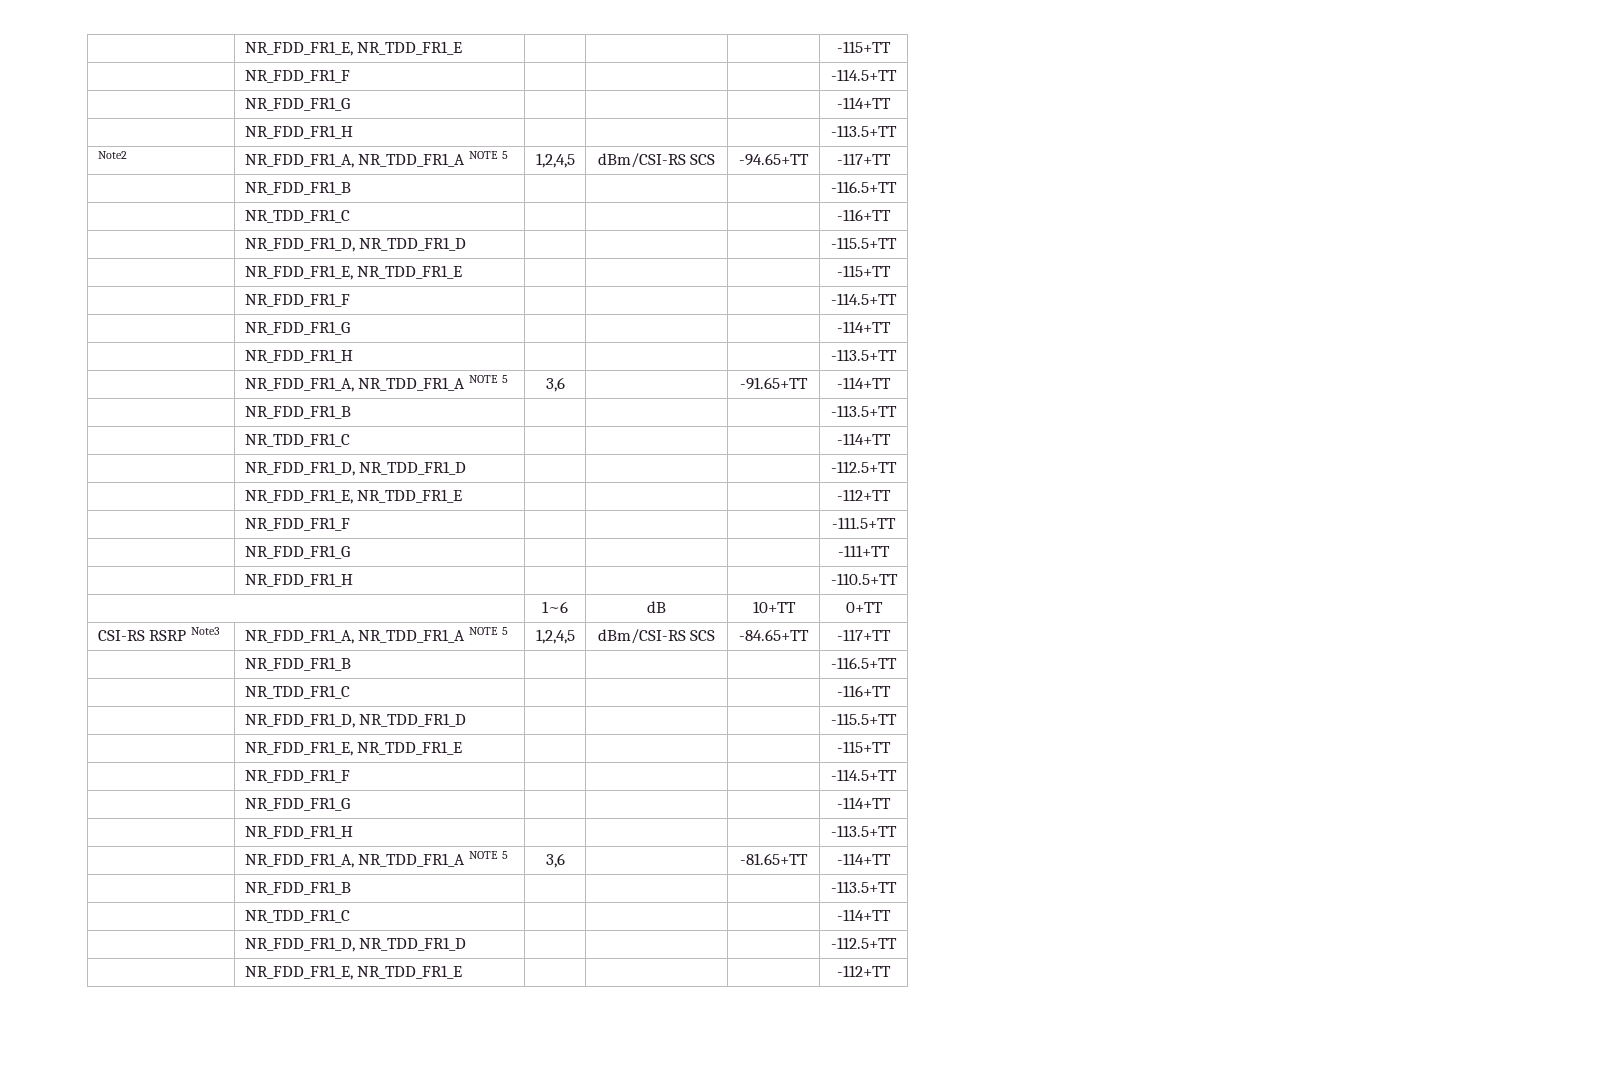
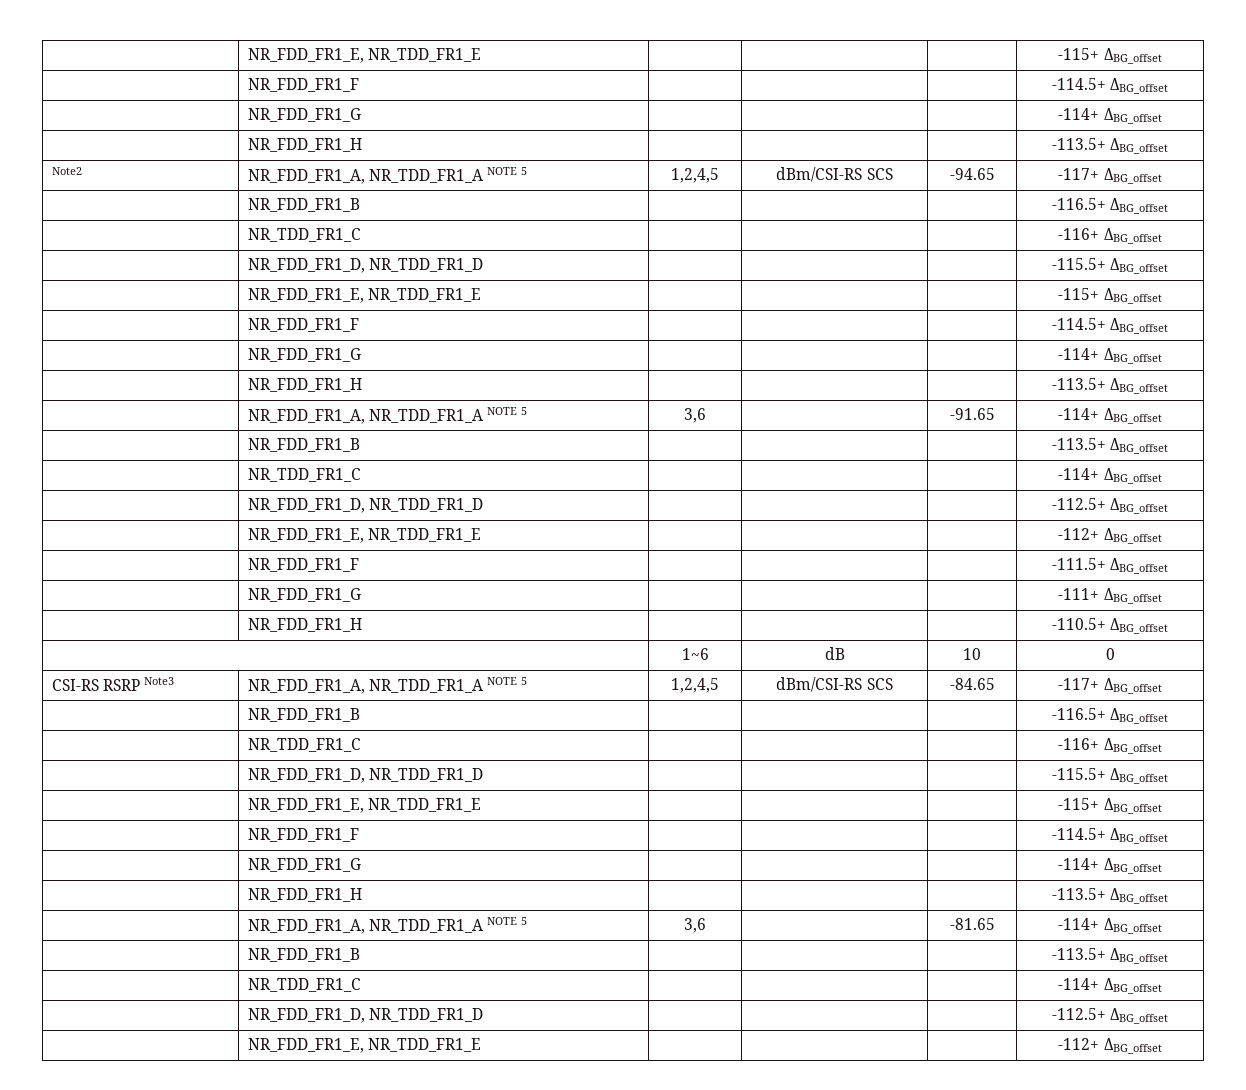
[244,41,463,56] [837,41,891,53] [244,69,350,83] [831,69,897,81] [244,97,350,111] [837,97,891,109] [244,125,353,139] [831,125,897,137] | NR_FDD_FR1_E, NR_TDD_FR1_E | | | | -115+TT // | NR_FDD_FR1_F | | | | -114.5+TT // | NR_FDD_FR1_G | | | | -114+TT // | NR_FDD_FR1_H | | | | -113.5+TT -> [247,48,482,63] [1058,48,1162,64] [247,78,359,92] [1051,78,1169,94] [247,108,361,122] [1058,108,1162,124] [247,138,362,152] [1051,138,1169,154] | NR_FDD_FR1_E, NR_TDD_FR1_E | | | | -115+ ΔBG_offset // | NR_FDD_FR1_F | | | | -114.5+ ΔBG_offset // | NR_FDD_FR1_G | | | | -114+ ΔBG_offset // | NR_FDD_FR1_H | | | | -113.5+ ΔBG_offset
[739,153,809,166] [837,153,891,165] [244,181,351,195] [831,181,897,193] [244,209,350,223] [837,209,891,221] [244,237,467,252] [831,237,897,249] [244,265,463,280] [837,265,891,277] [244,293,350,307] [831,293,897,305] [244,321,350,335] [837,321,891,333] [244,349,353,363] [831,349,897,361] [244,375,508,392] [545,377,565,392] [740,377,808,390] [837,377,891,389] [244,405,351,419] [831,405,897,417] [244,433,350,447] [837,433,891,445] [244,461,467,476] [831,461,897,473] [244,489,463,504] [837,489,891,501] [244,517,350,531] [832,517,896,529] [244,545,350,559] [838,545,890,557] [244,573,353,587] [830,573,898,585] -94.65+TT | -117+TT // | NR_FDD_FR1_B | | | | -116.5+TT // | NR_TDD_FR1_C | | | | -116+TT // | NR_FDD_FR1_D, NR_TDD_FR1_D | | | | -115.5+TT // | NR_FDD_FR1_E, NR_TDD_FR1_E | | | | -115+TT // | NR_FDD_FR1_F | | | | -114.5+TT // | NR_FDD_FR1_G | | | | -114+TT // | NR_FDD_FR1_H | | | | -113.5+TT // | NR_FDD_FR1_A, NR_TDD_FR1_A NOTE 5 | 3,6 | | -91.65+TT | -114+TT // | NR_FDD_FR1_B | | | | -113.5+TT // | NR_TDD_FR1_C | | | | -114+TT // | NR_FDD_FR1_D, NR_TDD_FR1_D | | | | -112.5+TT // | NR_FDD_FR1_E, NR_TDD_FR1_E | | | | -112+TT // | NR_FDD_FR1_F | | | | -111.5+TT // | NR_FDD_FR1_G | | | | -111+TT // | NR_FDD_FR1_H | | | | -110.5+TT -> [949,168,995,180] [1058,168,1162,184] [247,198,360,212] [1051,198,1169,214] [247,228,361,242] [1058,228,1162,244] [247,258,484,273] [1051,258,1169,274] [247,288,482,303] [1058,288,1162,304] [247,318,359,332] [1051,318,1169,334] [247,348,361,362] [1058,348,1162,364] [247,378,362,392] [1051,378,1169,394] [247,407,528,424] [684,408,706,423] [949,408,995,420] [1058,408,1162,424] [247,438,360,452] [1051,438,1169,454] [247,468,361,482] [1058,468,1162,484] [247,498,484,513] [1051,498,1169,514] [247,528,482,543] [1058,528,1162,544] [247,558,359,572] [1051,558,1169,574] [247,588,361,602] [1058,588,1162,604] [247,618,362,632] [1051,618,1169,634] -94.65 | -117+ ΔBG_offset // | NR_FDD_FR1_B | | | | -116.5+ ΔBG_offset // | NR_TDD_FR1_C | | | | -116+ ΔBG_offset // | NR_FDD_FR1_D, NR_TDD_FR1_D | | | | -115.5+ ΔBG_offset // | NR_FDD_FR1_E, NR_TDD_FR1_E | | | | -115+ ΔBG_offset // | NR_FDD_FR1_F | | | | -114.5+ ΔBG_offset // | NR_FDD_FR1_G | | | | -114+ ΔBG_offset // | NR_FDD_FR1_H | | | | -113.5+ ΔBG_offset // | NR_FDD_FR1_A, NR_TDD_FR1_A NOTE 5 | 3,6 | | -91.65 | -114+ ΔBG_offset // | NR_FDD_FR1_B | | | | -113.5+ ΔBG_offset // | NR_TDD_FR1_C | | | | -114+ ΔBG_offset // | NR_FDD_FR1_D, NR_TDD_FR1_D | | | | -112.5+ ΔBG_offset // | NR_FDD_FR1_E, NR_TDD_FR1_E | | | | -112+ ΔBG_offset // | NR_FDD_FR1_F | | | | -111.5+ ΔBG_offset // | NR_FDD_FR1_G | | | | -111+ ΔBG_offset // | NR_FDD_FR1_H | | | | -110.5+ ΔBG_offset
[752,601,796,613] [845,602,883,613] 10+TT | 0+TT -> [963,648,981,660] [1105,648,1115,660] 10 | 0
[739,629,809,641] [837,629,891,641] [244,657,351,671] [831,657,897,669] [244,685,350,699] [837,685,891,697] [244,713,467,728] [831,713,897,725] [244,741,463,756] [837,741,891,753] [244,769,350,783] [831,769,897,781] [244,797,350,811] [837,797,891,809] [244,825,353,839] [831,825,897,837] [244,851,508,868] [545,853,565,868] [740,853,808,865] [837,853,891,865] [244,881,351,895] [831,881,897,893] [244,909,350,923] [837,909,891,921] [244,937,467,952] [831,937,897,949] [244,965,463,980] [837,965,891,977] -84.65+TT | -117+TT // | NR_FDD_FR1_B | | | | -116.5+TT // | NR_TDD_FR1_C | | | | -116+TT // | NR_FDD_FR1_D, NR_TDD_FR1_D | | | | -115.5+TT // | NR_FDD_FR1_E, NR_TDD_FR1_E | | | | -115+TT // | NR_FDD_FR1_F | | | | -114.5+TT // | NR_FDD_FR1_G | | | | -114+TT // | NR_FDD_FR1_H | | | | -113.5+TT // | NR_FDD_FR1_A, NR_TDD_FR1_A NOTE 5 | 3,6 | | -81.65+TT | -114+TT // | NR_FDD_FR1_B | | | | -113.5+TT // | NR_TDD_FR1_C | | | | -114+TT // | NR_FDD_FR1_D, NR_TDD_FR1_D | | | | -112.5+TT // | NR_FDD_FR1_E, NR_TDD_FR1_E | | | | -112+TT -> [949,678,995,690] [1058,678,1162,694] [247,708,360,722] [1051,708,1169,724] [247,738,361,752] [1058,738,1162,754] [247,768,484,783] [1051,768,1169,784] [247,798,482,813] [1058,798,1162,814] [247,828,359,842] [1051,828,1169,844] [247,858,361,872] [1058,858,1162,874] [247,888,362,902] [1051,888,1169,904] [247,917,528,934] [684,918,706,933] [949,918,995,930] [1058,918,1162,934] [247,948,360,962] [1051,948,1169,964] [247,978,361,992] [1058,978,1162,994] [247,1008,484,1023] [1051,1008,1169,1024] [247,1038,482,1053] [1058,1038,1162,1054] -84.65 | -117+ ΔBG_offset // | NR_FDD_FR1_B | | | | -116.5+ ΔBG_offset // | NR_TDD_FR1_C | | | | -116+ ΔBG_offset // | NR_FDD_FR1_D, NR_TDD_FR1_D | | | | -115.5+ ΔBG_offset // | NR_FDD_FR1_E, NR_TDD_FR1_E | | | | -115+ ΔBG_offset // | NR_FDD_FR1_F | | | | -114.5+ ΔBG_offset // | NR_FDD_FR1_G | | | | -114+ ΔBG_offset // | NR_FDD_FR1_H | | | | -113.5+ ΔBG_offset // | NR_FDD_FR1_A, NR_TDD_FR1_A NOTE 5 | 3,6 | | -81.65 | -114+ ΔBG_offset // | NR_FDD_FR1_B | | | | -113.5+ ΔBG_offset // | NR_TDD_FR1_C | | | | -114+ ΔBG_offset // | NR_FDD_FR1_D, NR_TDD_FR1_D | | | | -112.5+ ΔBG_offset // | NR_FDD_FR1_E, NR_TDD_FR1_E | | | | -112+ ΔBG_offset

